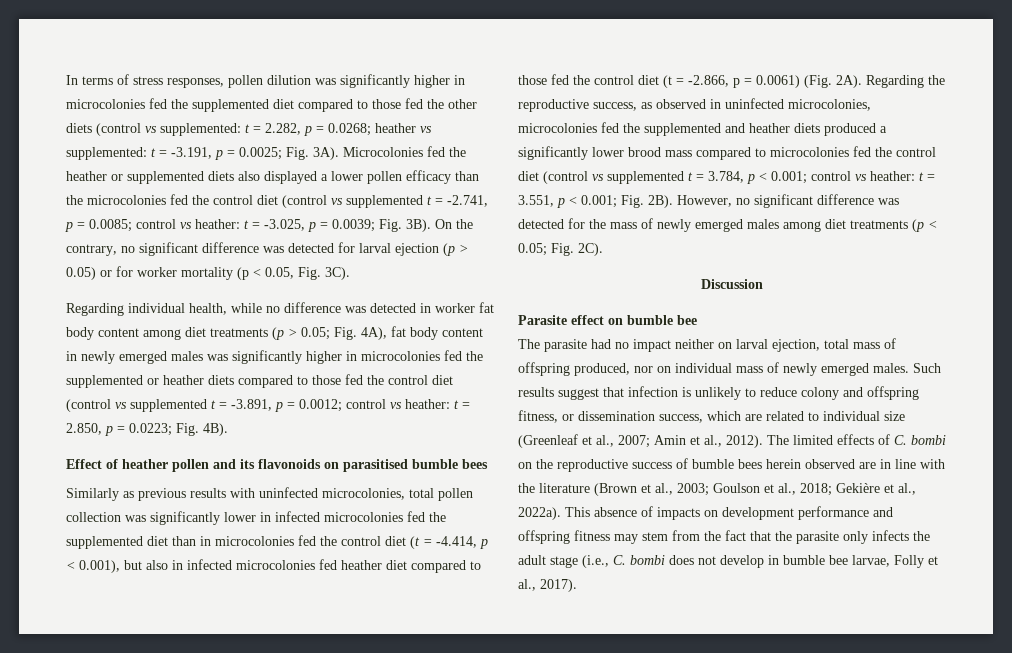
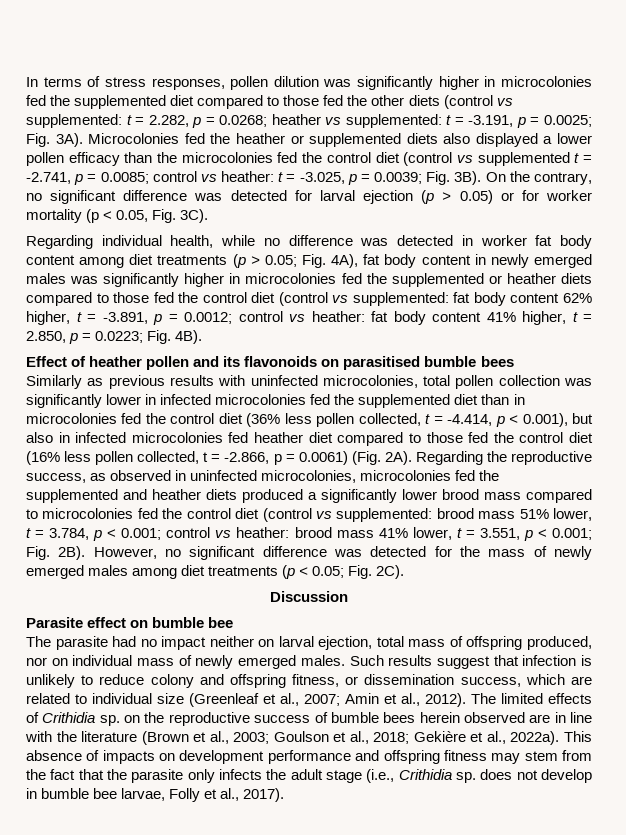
[130,399,207,412] supplemented -> [352,292,593,306] [26,311,70,325] supplemented: fat body content 62% higher,
(450, 404) none -> [371,311,566,325] fat body content 41% higher,
[410,536,420,549] (t -> [246,413,431,427] (36% less pollen collected, t
[663,75,672,88] (t -> [26,451,209,465] (16% less pollen collected, t
[607,171,684,184] supplemented -> [336,508,592,522] supplemented: brood mass 51% lower,
(915, 176) none -> [294,527,452,540] brood mass 41% lower,
[894,435,946,445] C. bombi -> [42,712,120,726] Crithidia sp.
[613,555,665,565] C. bombi -> [398,769,476,783] Crithidia sp.

